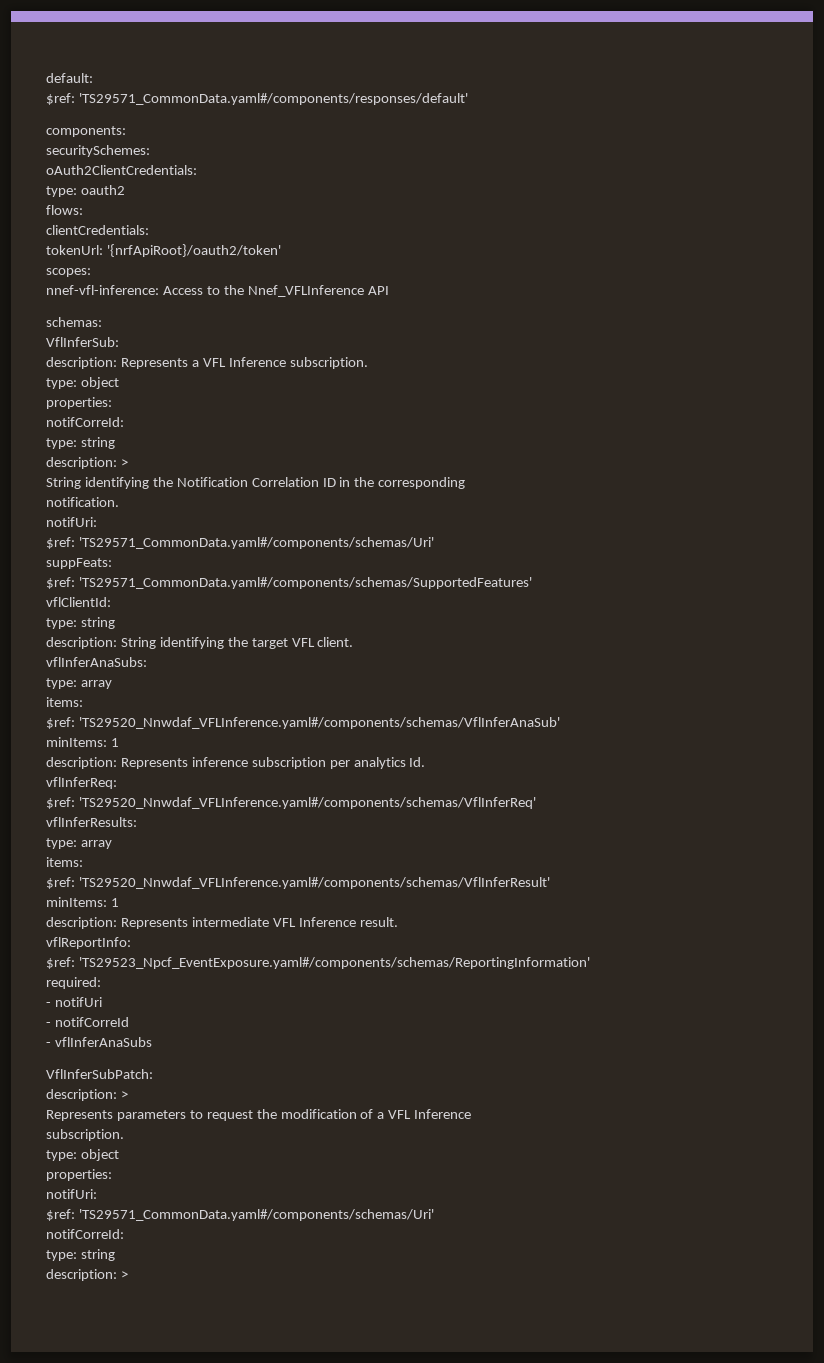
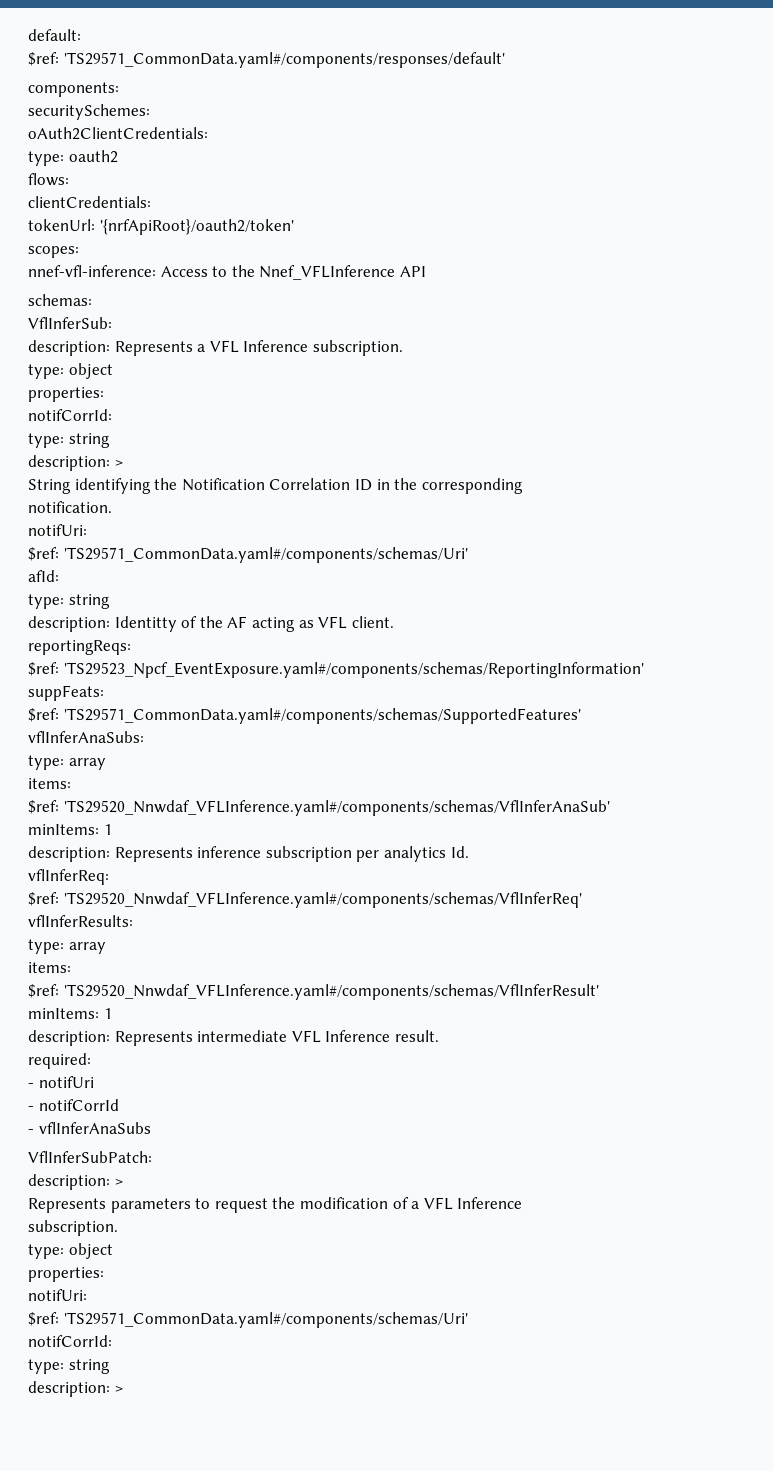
[46,417,124,427] notifCorreId: -> [28,409,112,421] notifCorrId:
[46,558,112,569] [46,577,532,589] [46,597,111,607] [46,617,115,629] [46,637,354,649] suppFeats: // $ref: 'TS29571_CommonData.yaml#/components/schemas/SupportedFeatures' // vflClientId: // type: string // description: String identifying the target VFL client. -> [28,570,59,582] [28,594,110,609] [28,616,394,632] [28,640,131,655] [28,662,644,678] [28,685,104,701] [28,708,581,724] afId: // type: string // description: Identitty of the AF acting as VFL client. // reportingReqs: // $ref: 'TS29523_Npcf_EventExposure.yaml#/components/schemas/ReportingInformation' // suppFeats: // $ref: 'TS29571_CommonData.yaml#/components/schemas/SupportedFeatures'
[46,937,131,949] [46,957,590,969] // vflReportInfo: // $ref: 'TS29523_Npcf_EventExposure.yaml#/components/schemas/ReportingInformation' -> (439, 1036) none
[54,1017,129,1027] notifCorreId -> [38,1099,119,1111] notifCorrId
[46,1229,124,1239] notifCorreId: -> [28,1335,112,1347] notifCorrId:

